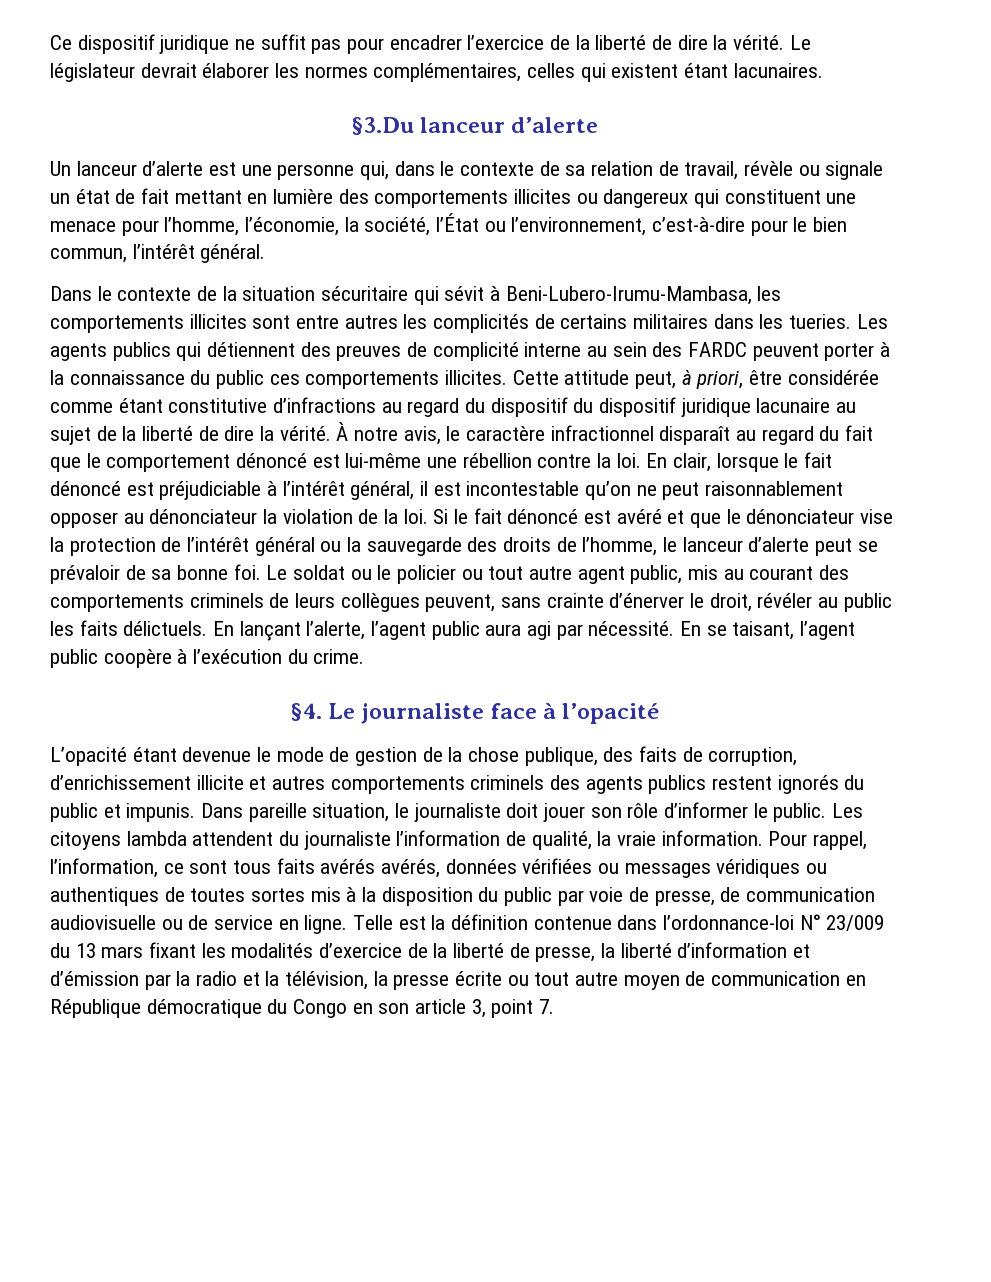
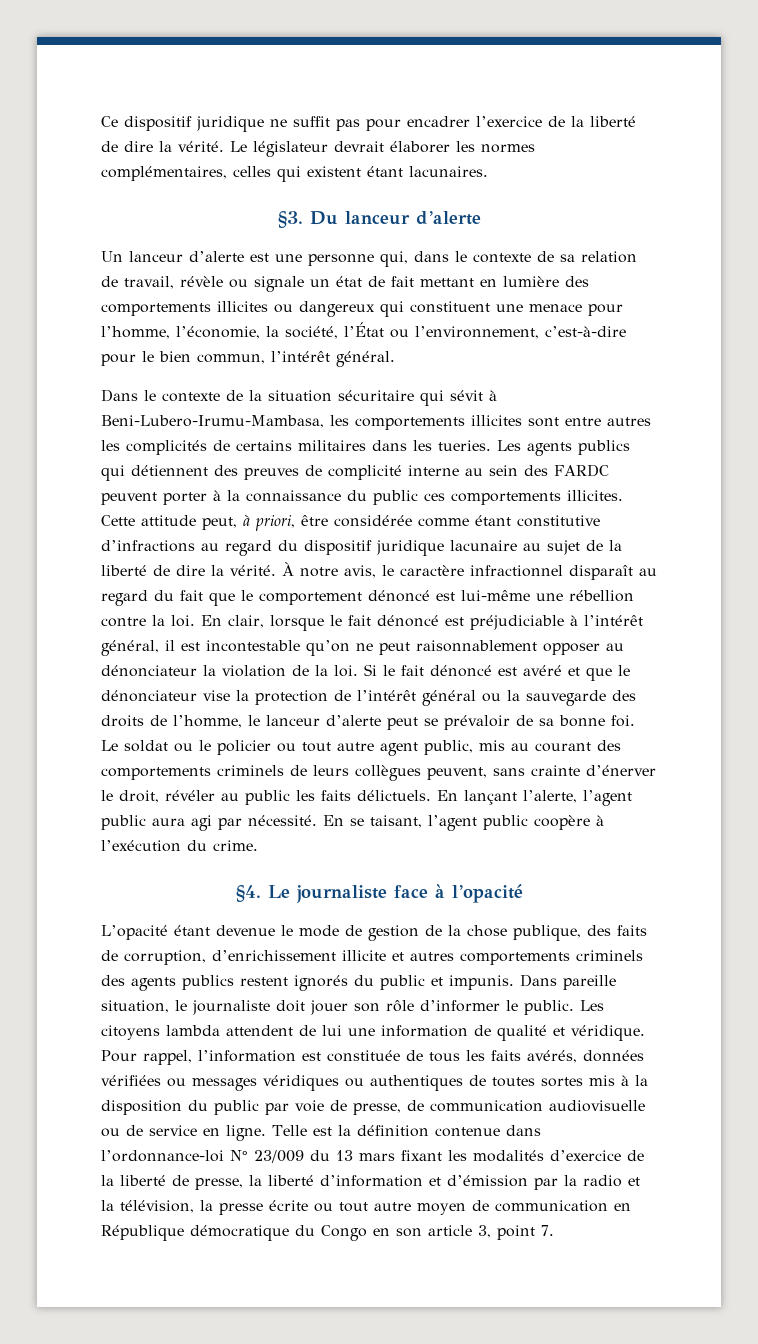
[350,117,414,135] §3.Du -> [277,211,338,228] §3. Du
[573,397,677,417] du dispositif -> (372, 547) none
[279,830,868,850] [50,858,376,878] du journaliste l’information de qualité, la vraie information. Pour rappel, l’information, ce sont tous faits avérés -> [299,1025,645,1041] [101,1050,521,1065] de lui une information de qualité et véridique. Pour rappel, l’information est constituée de tous les faits

